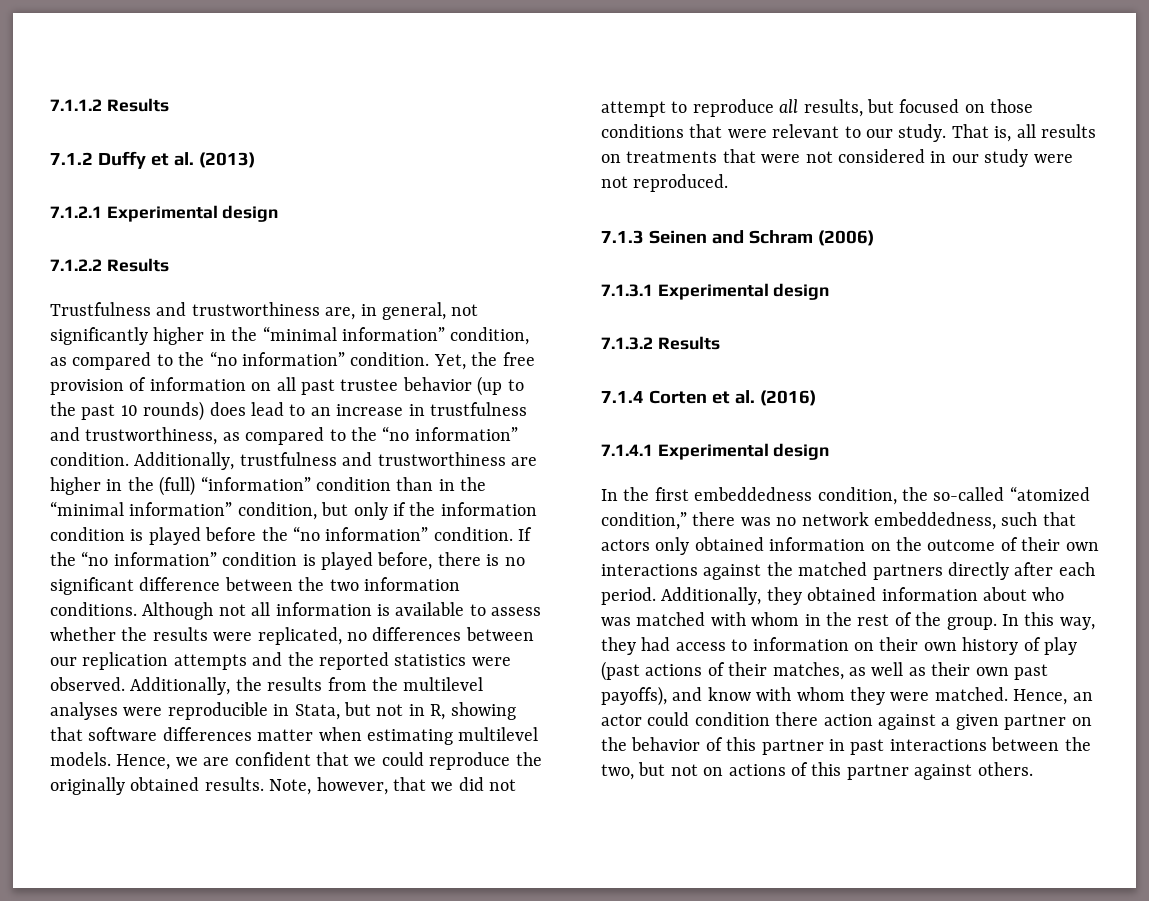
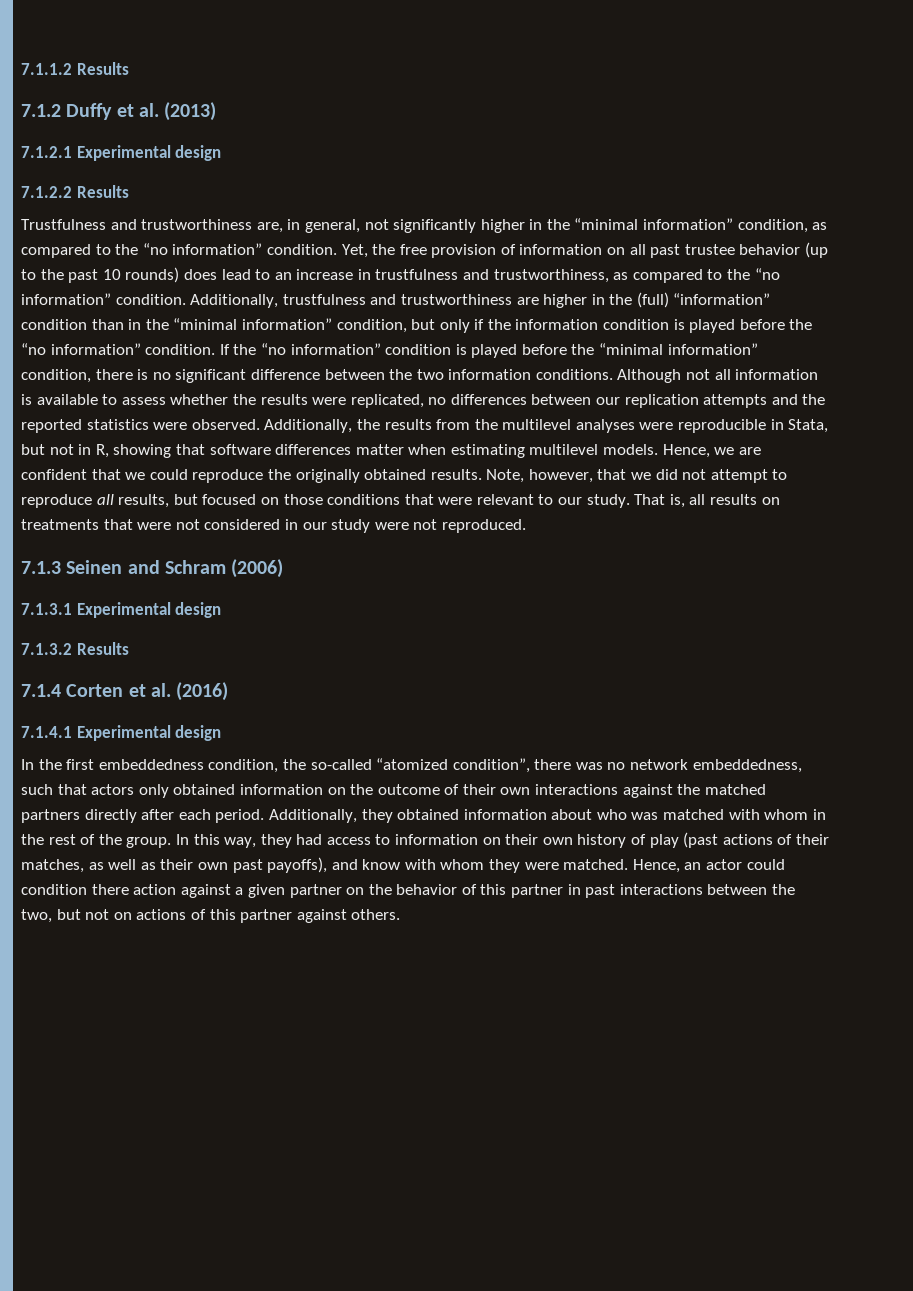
[377,552,433,570] before, -> [521,343,758,355] [21,369,91,383] before the “minimal information” condition,
[601,512,687,530] condition,” -> [452,758,530,773] condition”,

